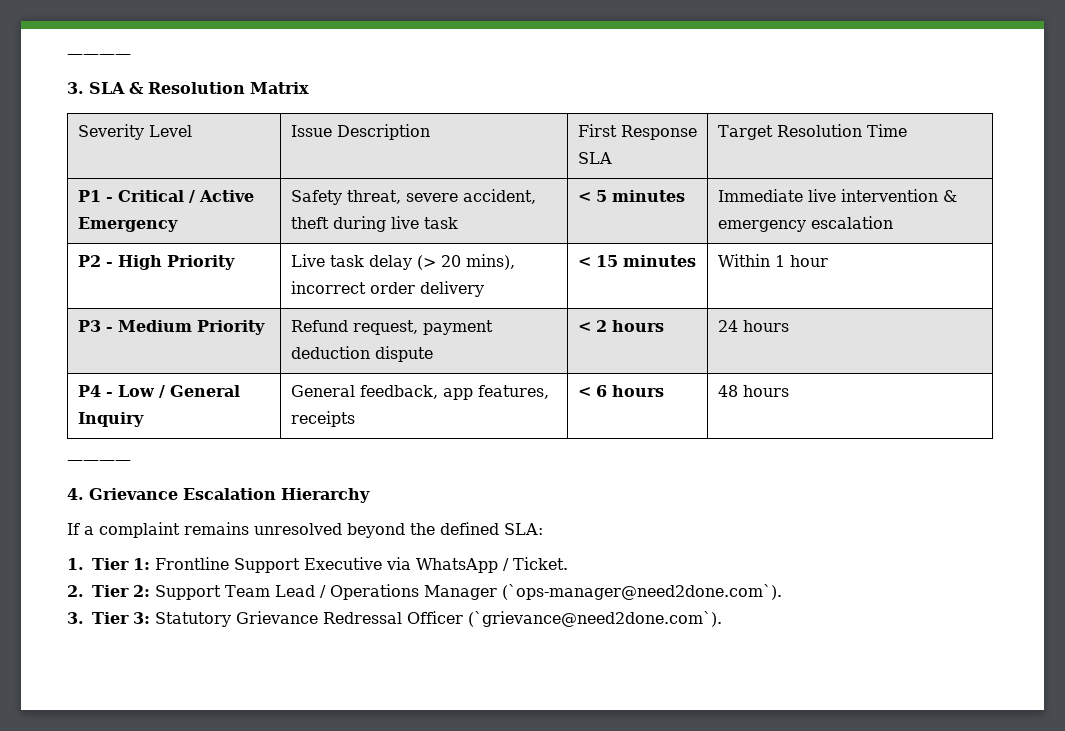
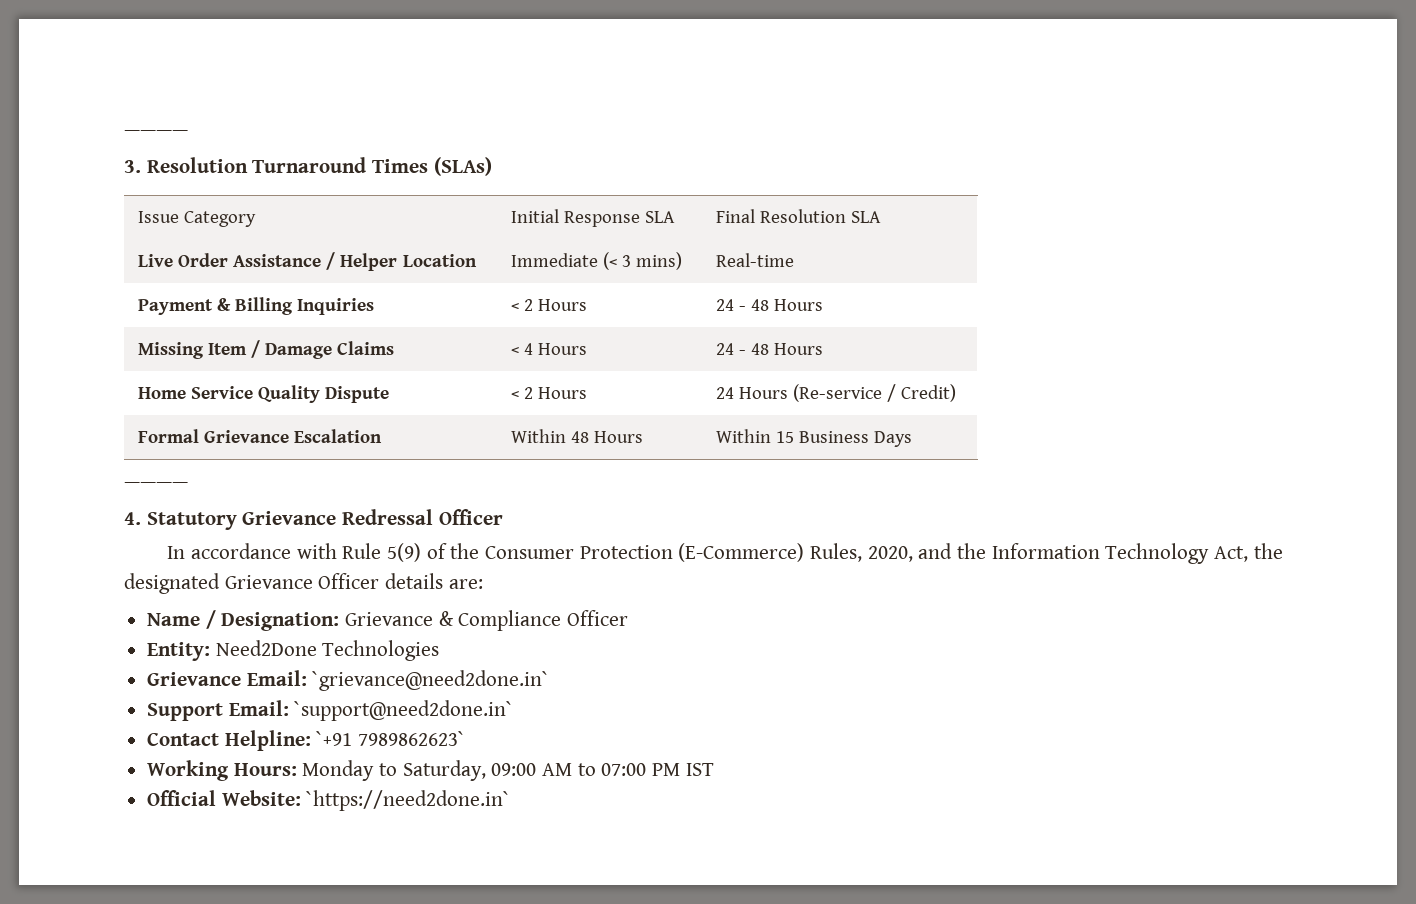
[89,82,309,94] [77,124,192,140] [290,124,430,140] [577,124,697,140] [577,152,612,164] [717,124,907,140] [77,190,254,203] [77,217,178,232] [290,189,536,205] [290,216,458,232] [577,190,685,202] [717,189,957,202] [717,216,893,232] [77,255,235,270] [290,254,515,270] [290,281,484,297] [577,255,696,267] [717,254,828,267] [77,320,265,335] [290,320,493,335] [290,346,433,362] [577,320,664,332] [717,320,789,332] [77,385,240,398] [77,412,144,427] [290,385,549,400] [290,411,355,427] [577,385,664,397] [717,385,789,397] [67,460,131,465] [67,488,370,503] [67,522,543,538] [67,557,568,573] [67,584,782,600] [67,611,722,627] SLA & Resolution Matrix // Severity Level | Issue Description | First Response SLA | Target Resolution Time // P1 - Critical / Active Emergency | Safety threat, severe accident, theft during live task | < 5 minutes | Immediate live intervention & emergency escalation // P2 - High Priority | Live task delay (> 20 mins), incorrect order delivery | < 15 minutes | Within 1 hour // P3 - Medium Priority | Refund request, payment deduction dispute | < 2 hours | 24 hours // P4 - Low / General Inquiry | General feedback, app features, receipts | < 6 hours | 48 hours // ———— // 4. Grievance Escalation Hierarchy // If a complaint remains unresolved beyond the defined SLA: // 1. Tier 1: Frontline Support Executive via WhatsApp / Ticket. // 2. Tier 2: Support Team Lead / Operations Manager (`ops-manager@need2done.com`). // 3. Tier 3: Statutory Grievance Redressal Officer (`grievance@need2done.com`). -> [146,157,492,176] [137,211,256,227] [510,209,676,227] [715,209,882,223] [137,252,477,271] [510,252,683,270] [715,253,794,267] [137,297,375,315] [510,299,588,311] [715,299,824,311] [137,340,395,359] [510,343,588,355] [715,343,824,355] [137,385,390,403] [510,387,588,399] [715,384,957,402] [137,429,383,443] [510,429,644,443] [715,429,913,447] [124,482,188,488] [124,509,503,530] [167,543,1283,564] [124,573,483,594] [147,610,629,631] [147,640,440,661] [147,670,550,691] [147,700,514,721] [147,730,466,751] [147,760,714,781] [147,790,511,811] Resolution Turnaround Times (SLAs) // Issue Category | Initial Response SLA | Final Resolution SLA // Live Order Assistance / Helper Location | Immediate (< 3 mins) | Real-time // Payment & Billing Inquiries | < 2 Hours | 24 - 48 Hours // Missing Item / Damage Claims | < 4 Hours | 24 - 48 Hours // Home Service Quality Dispute | < 2 Hours | 24 Hours (Re-service / Credit) // Formal Grievance Escalation | Within 48 Hours | Within 15 Business Days // ———— // 4. Statutory Grievance Redressal Officer // In accordance with Rule 5(9) of the Consumer Protection (E-Commerce) Rules, 2020, and the Information Technology Act, the designated Grievance Officer details are: // Name / Designation: Grievance & Compliance Officer // Entity: Need2Done Technologies // Grievance Email: `grievance@need2done.in` // Support Email: `support@need2done.in` // Contact Helpline: `+91 7989862623` // Working Hours: Monday to Saturday, 09:00 AM to 07:00 PM IST // Official Website: `https://need2done.in`

